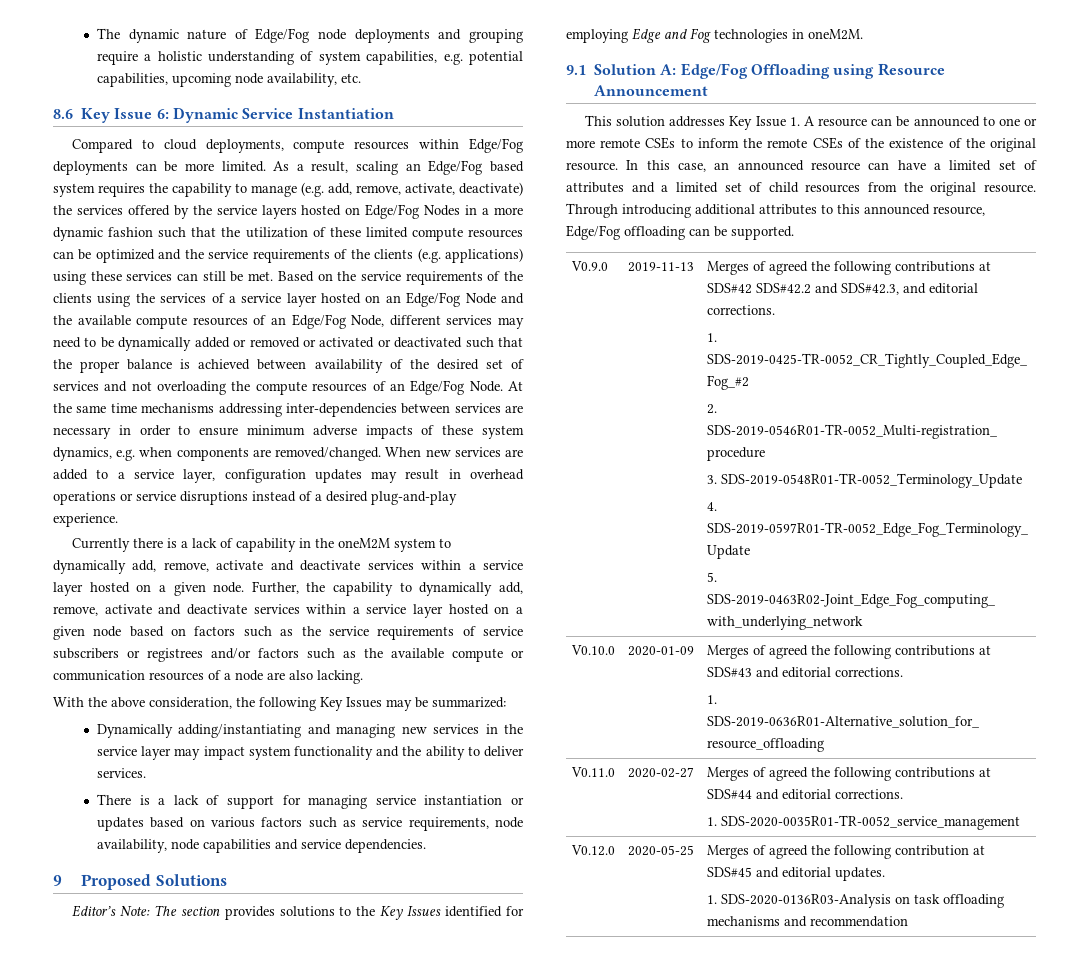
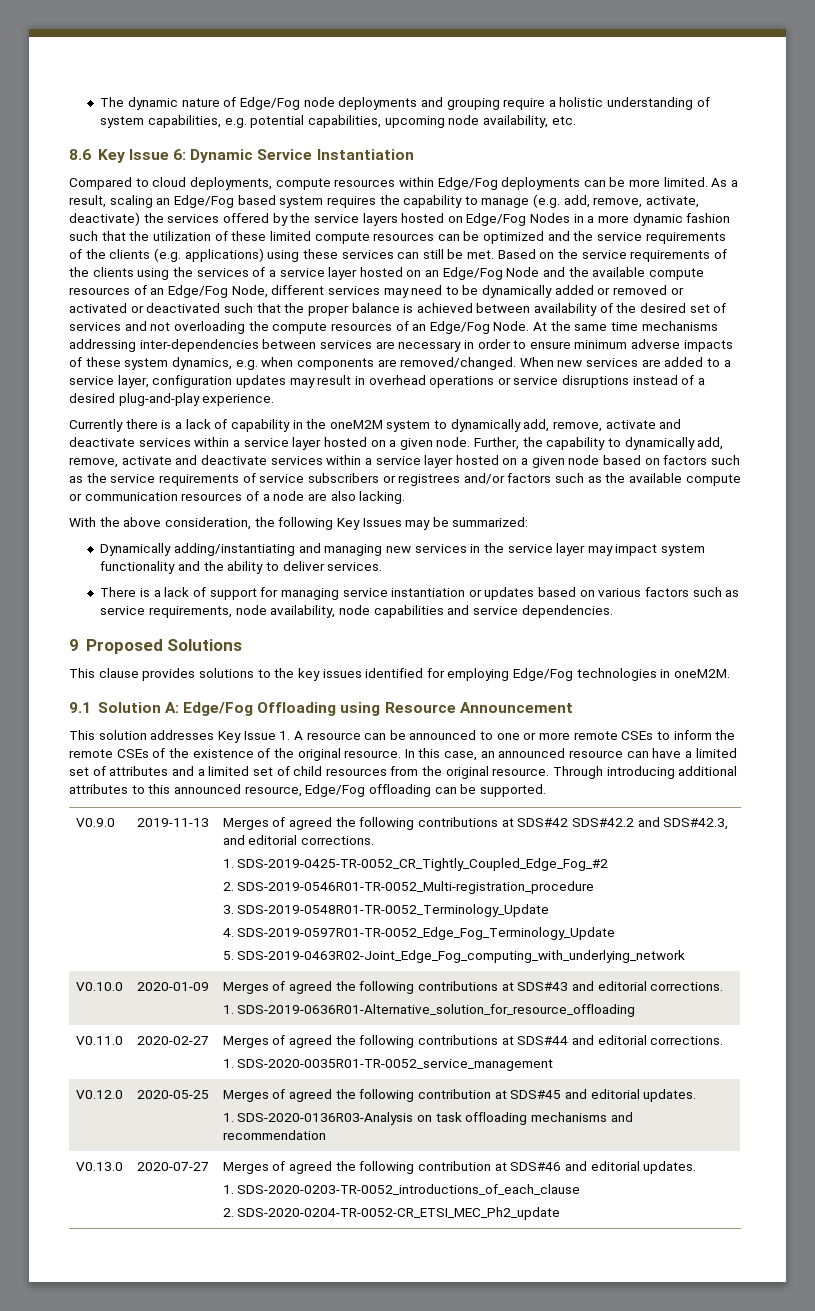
[71,905,220,917] Editor’s Note: The section -> [69,668,139,678] This clause
[380,906,442,920] Key Issues -> [297,668,362,681] key issues
[632,28,711,43] Edge and Fog -> [513,668,574,681] Edge/Fog
(909, 921) none -> [75,1162,123,1171] [136,1162,209,1171] [222,1161,697,1174] [222,1184,581,1195] [222,1207,561,1220] // V0.13.0 | 2020-07-27 | Merges of agreed the following contribution at SDS#46 and editorial updates. // 1. SDS-2020-0203-TR-0052_introductions_of_each_clause // 2. SDS-2020-0204-TR-0052-CR_ETSI_MEC_Ph2_update

